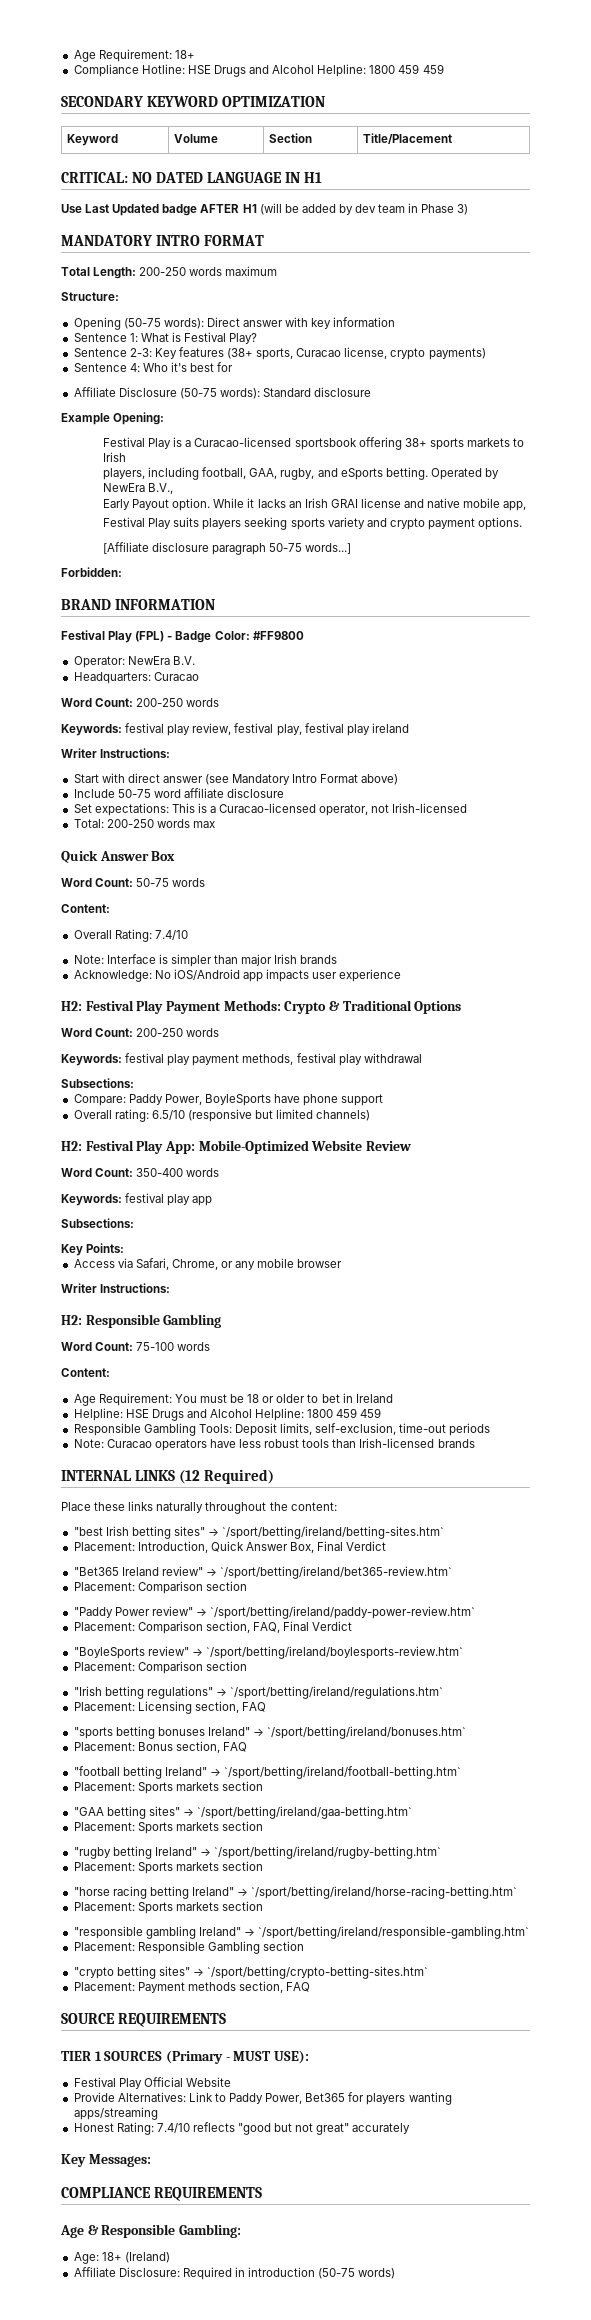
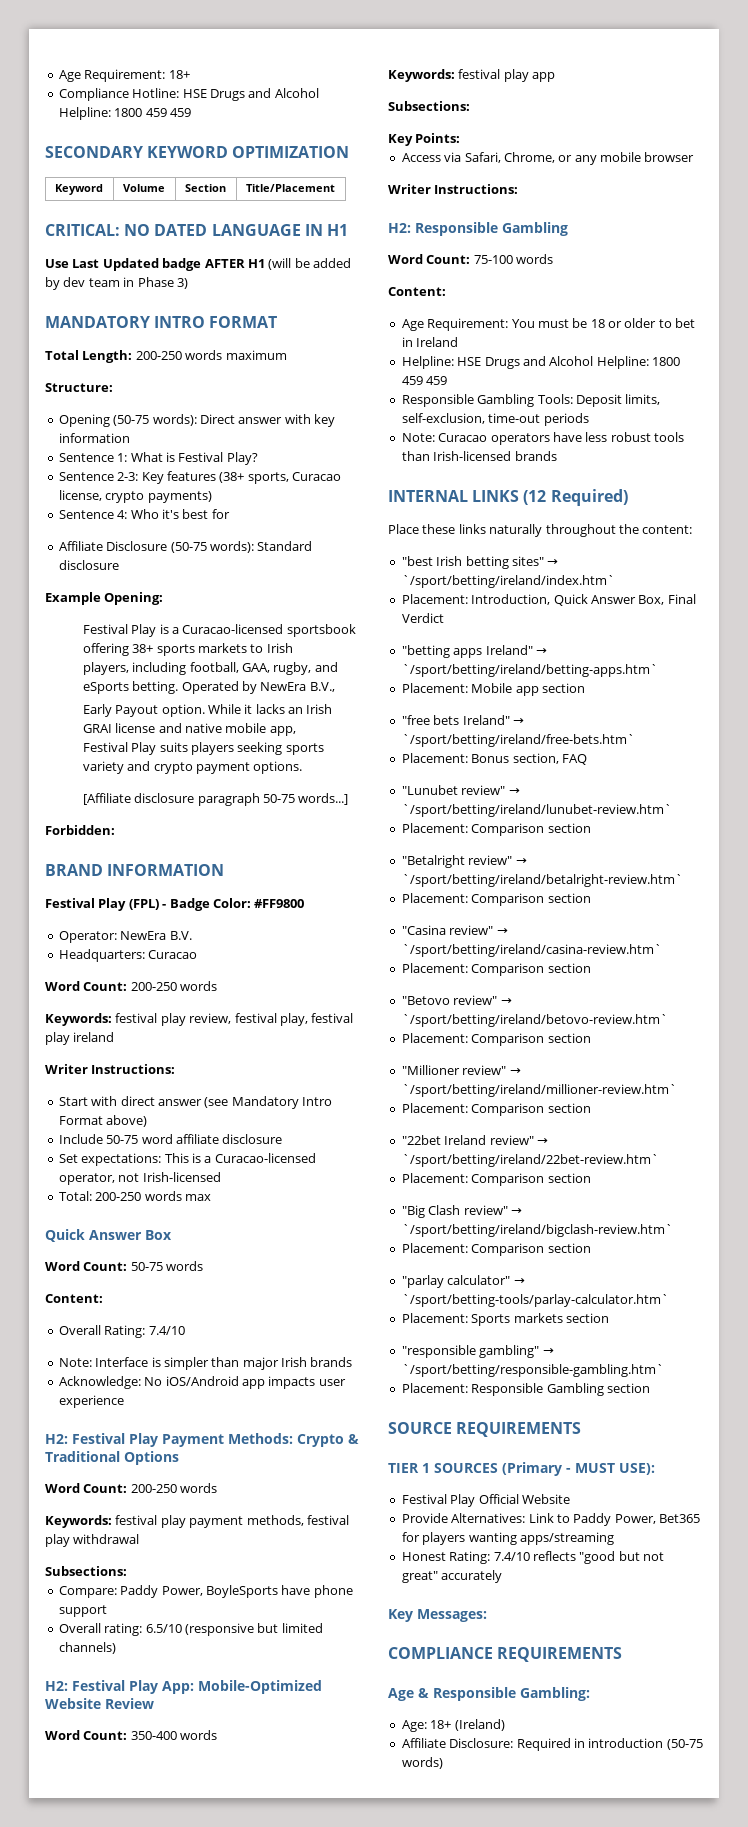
[222,1526,445,1539] `/sport/betting/ireland/betting-sites.htm` -> [401,575,615,588] `/sport/betting/ireland/index.htm`
[73,1566,453,1579] [73,1581,247,1594] [73,1606,476,1619] [73,1621,353,1634] [73,1646,463,1659] [73,1661,247,1674] [73,1686,444,1699] [73,1701,266,1714] [73,1726,467,1739] "Bet365 Ireland review" → `/sport/betting/ireland/bet365-review.htm` // Placement: Comparison section // "Paddy Power review" → `/sport/betting/ireland/paddy-power-review.htm` // Placement: Comparison section, FAQ, Final Verdict // "BoyleSports review" → `/sport/betting/ireland/boylesports-review.htm` // Placement: Comparison section // "Irish betting regulations" → `/sport/betting/ireland/regulations.htm` // Placement: Licensing section, FAQ // "sports betting bonuses Ireland" → `/sport/betting/ireland/bonuses.htm` -> [401,645,547,658] [401,664,658,677] [401,683,585,696] [401,715,524,725] [401,734,635,747] "betting apps Ireland" → `/sport/betting/ireland/betting-apps.htm` // Placement: Mobile app section // "free bets Ireland" → `/sport/betting/ireland/free-bets.htm`
[73,1766,462,1779] [73,1781,263,1794] [73,1806,413,1819] [73,1821,263,1834] [73,1846,442,1859] [73,1861,263,1874] [73,1886,518,1899] "football betting Ireland" → `/sport/betting/ireland/football-betting.htm` // Placement: Sports markets section // "GAA betting sites" → `/sport/betting/ireland/gaa-betting.htm` // Placement: Sports markets section // "rugby betting Ireland" → `/sport/betting/ireland/rugby-betting.htm` // Placement: Sports markets section // "horse racing betting Ireland" → `/sport/betting/ireland/horse-racing-betting.htm` -> [401,785,520,795] [401,804,672,817] [401,823,591,836] [401,855,527,868] [401,874,683,887] [401,893,591,906] [401,925,508,935] [401,944,662,957] [401,963,591,976] [401,995,512,1005] [401,1014,668,1027] [401,1033,591,1046] [401,1065,521,1075] [401,1084,677,1097] [401,1103,591,1116] [401,1135,548,1145] [401,1154,659,1167] [401,1173,591,1186] [401,1205,522,1218] [401,1224,673,1237] [401,1243,591,1256] [401,1275,525,1288] [401,1294,669,1307] "Lunubet review" → `/sport/betting/ireland/lunubet-review.htm` // Placement: Comparison section // "Betalright review" → `/sport/betting/ireland/betalright-review.htm` // Placement: Comparison section // "Casina review" → `/sport/betting/ireland/casina-review.htm` // Placement: Comparison section // "Betovo review" → `/sport/betting/ireland/betovo-review.htm` // Placement: Comparison section // "Millioner review" → `/sport/betting/ireland/millioner-review.htm` // Placement: Comparison section // "22bet Ireland review" → `/sport/betting/ireland/22bet-review.htm` // Placement: Comparison section // "Big Clash review" → `/sport/betting/ireland/bigclash-review.htm` // Placement: Comparison section // "parlay calculator" → `/sport/betting-tools/parlay-calculator.htm`
[145,1926,530,1939] gambling Ireland" → `/sport/betting/ireland/responsible-gambling.htm` -> [479,1345,554,1358] [401,1364,664,1377] gambling" → `/sport/betting/responsible-gambling.htm`
[73,1966,429,1979] [73,1981,311,1993] // "crypto betting sites" → `/sport/betting/crypto-betting-sites.htm` // Placement: Payment methods section, FAQ -> (650, 1388) none

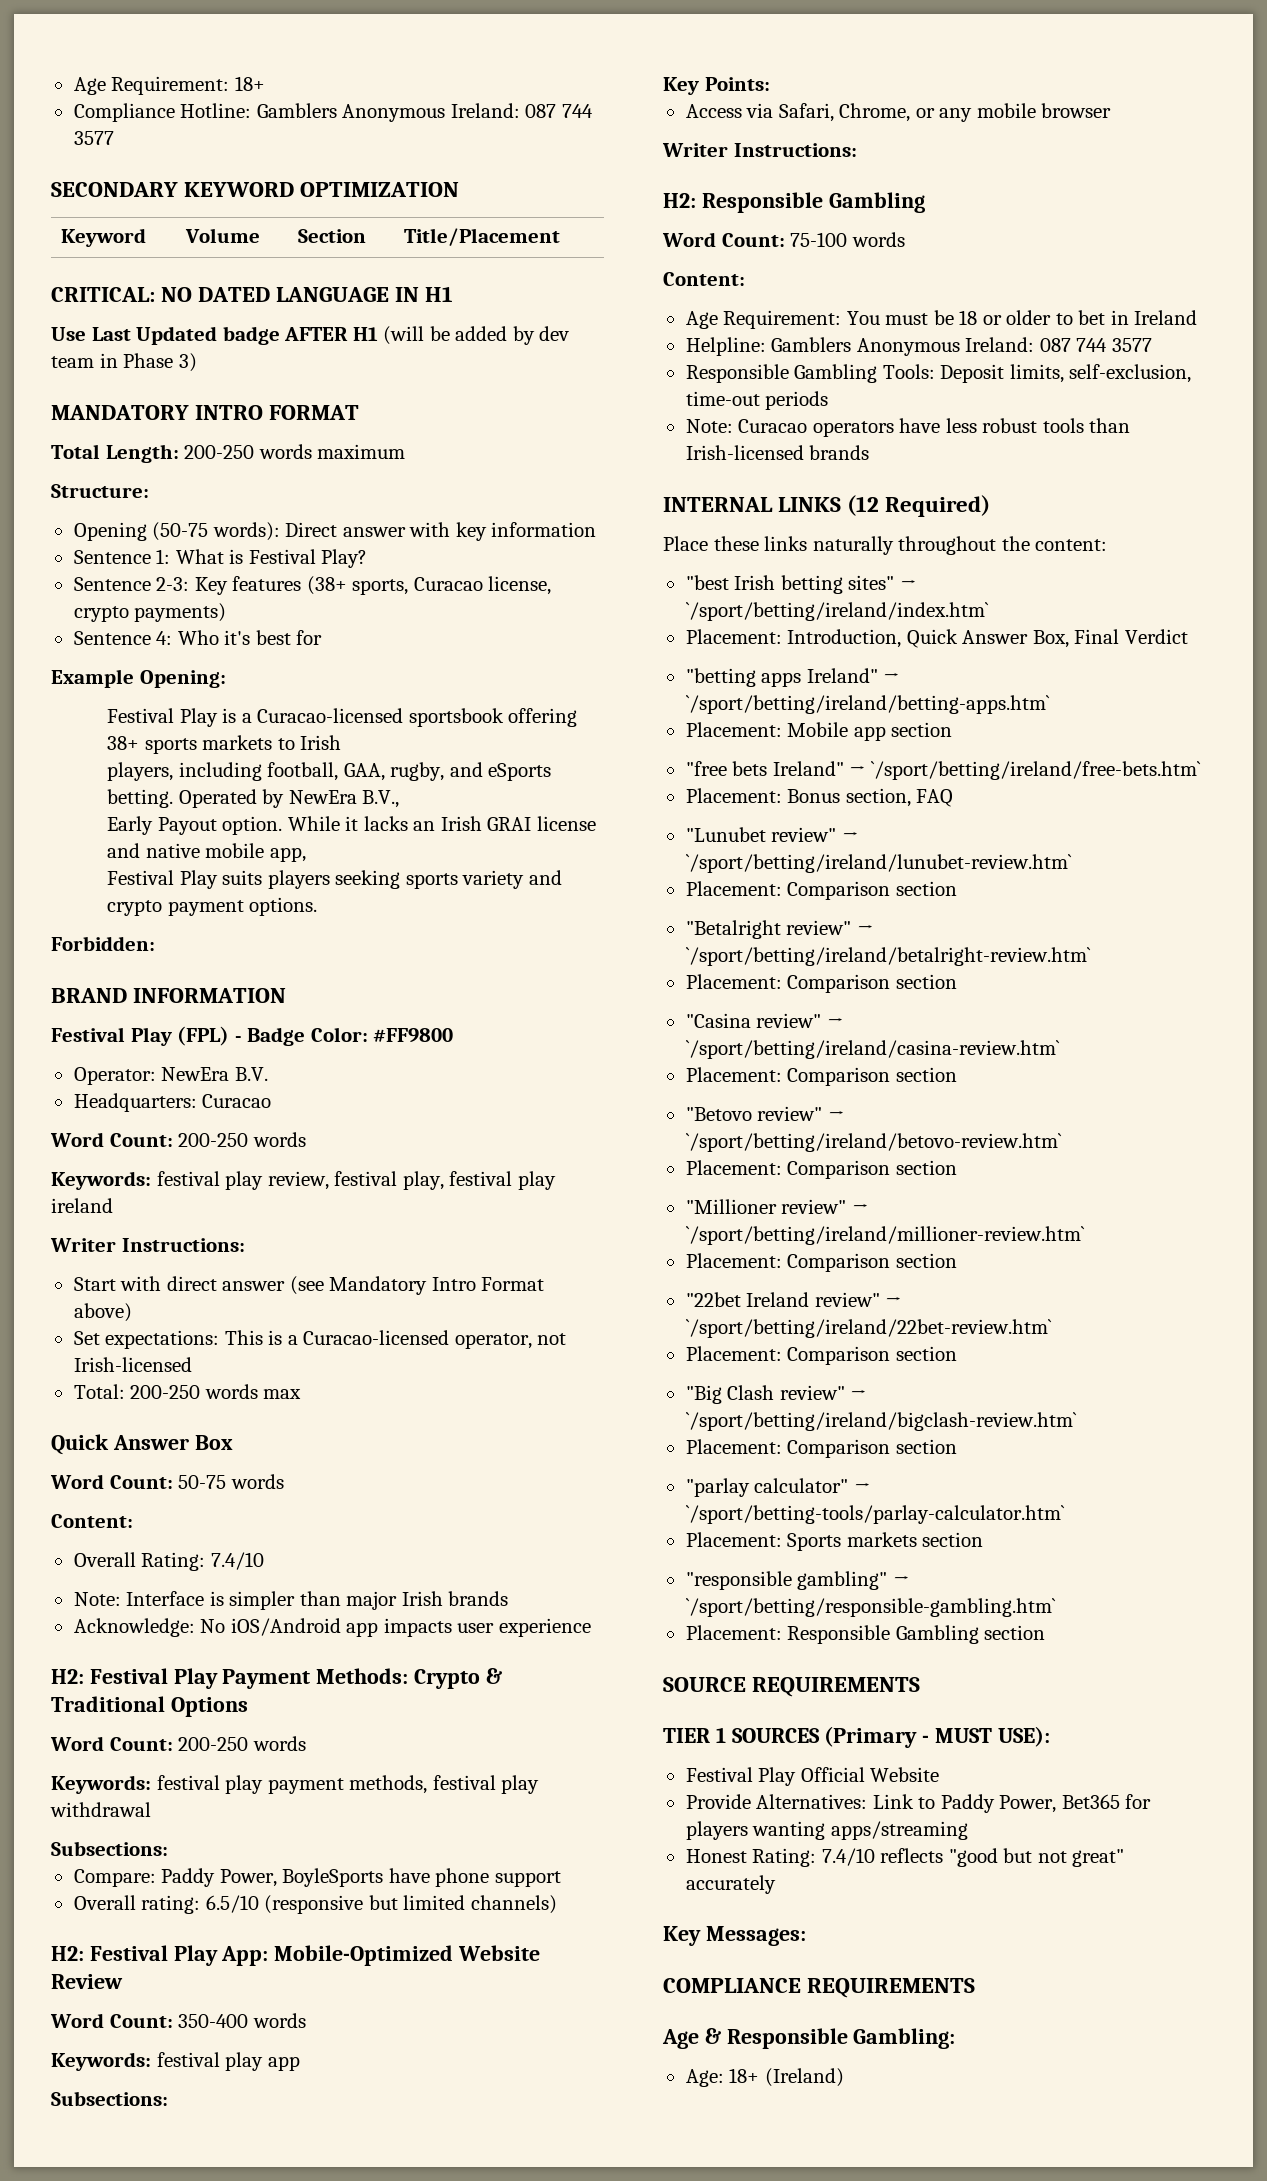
[182,88,319,101] [58,107,191,120] HSE Drugs and Alcohol Helpline: 1800 459 459 -> [256,103,593,122] [73,131,114,145] Gamblers Anonymous Ireland: 087 744 3577
[58,541,313,553] [58,560,119,570] // Affiliate Disclosure (50-75 words): Standard disclosure -> (323, 637) none
[82,793,349,806] // [Affiliate disclosure paragraph 50-75 words...] -> (318, 906) none
[58,1134,283,1144] // Include 50-75 word affiliate disclosure -> (132, 1312) none
[457,356,680,369] [401,376,448,385] HSE Drugs and Alcohol Helpline: 1800 459 459 -> [771,337,1152,356] Gamblers Anonymous Ireland: 087 744 3577
[401,1738,703,1751] [401,1757,443,1769] // Affiliate Disclosure: Required in introduction (50-75 words) -> (844, 2077) none

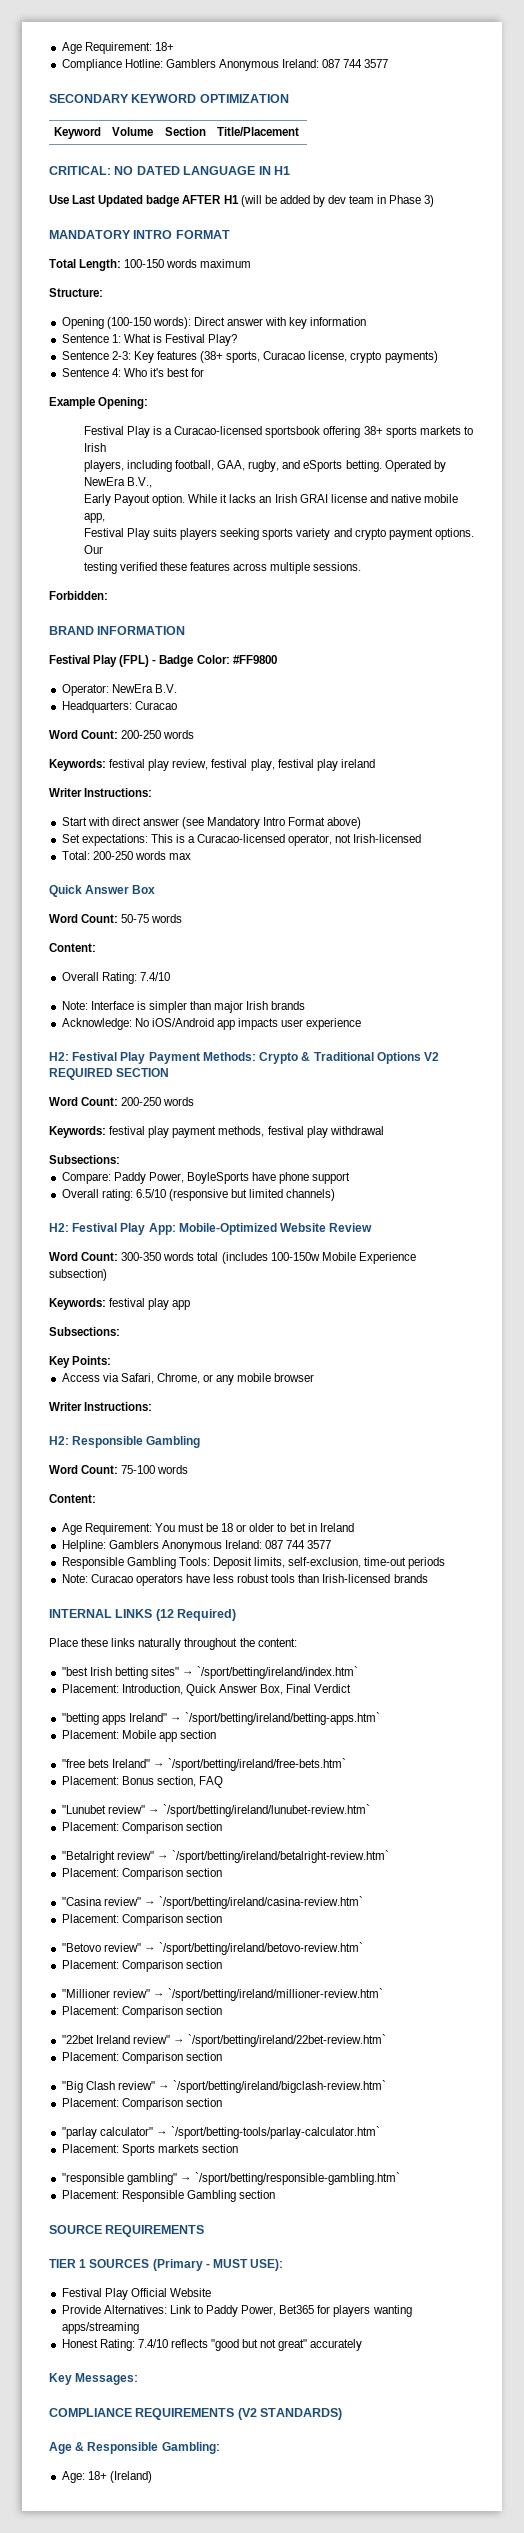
[184,445,255,459] 200-250 -> [124,259,165,268] 100-150
[152,522,209,541] (50-75 -> [106,317,151,329] (100-150
(318, 906) none -> [83,545,103,554] [83,562,362,574] Our // testing verified these features across multiple sessions.
(248, 1707) none -> [424,1052,440,1061] [49,1068,170,1080] V2 REQUIRED SECTION
[178,2013,306,2028] 350-400 words -> [121,1252,416,1264] [49,1269,107,1281] 300-350 words total (includes 100-150w Mobile Experience subsection)
(976, 1988) none -> [237,2408,343,2420] (V2 STANDARDS)

